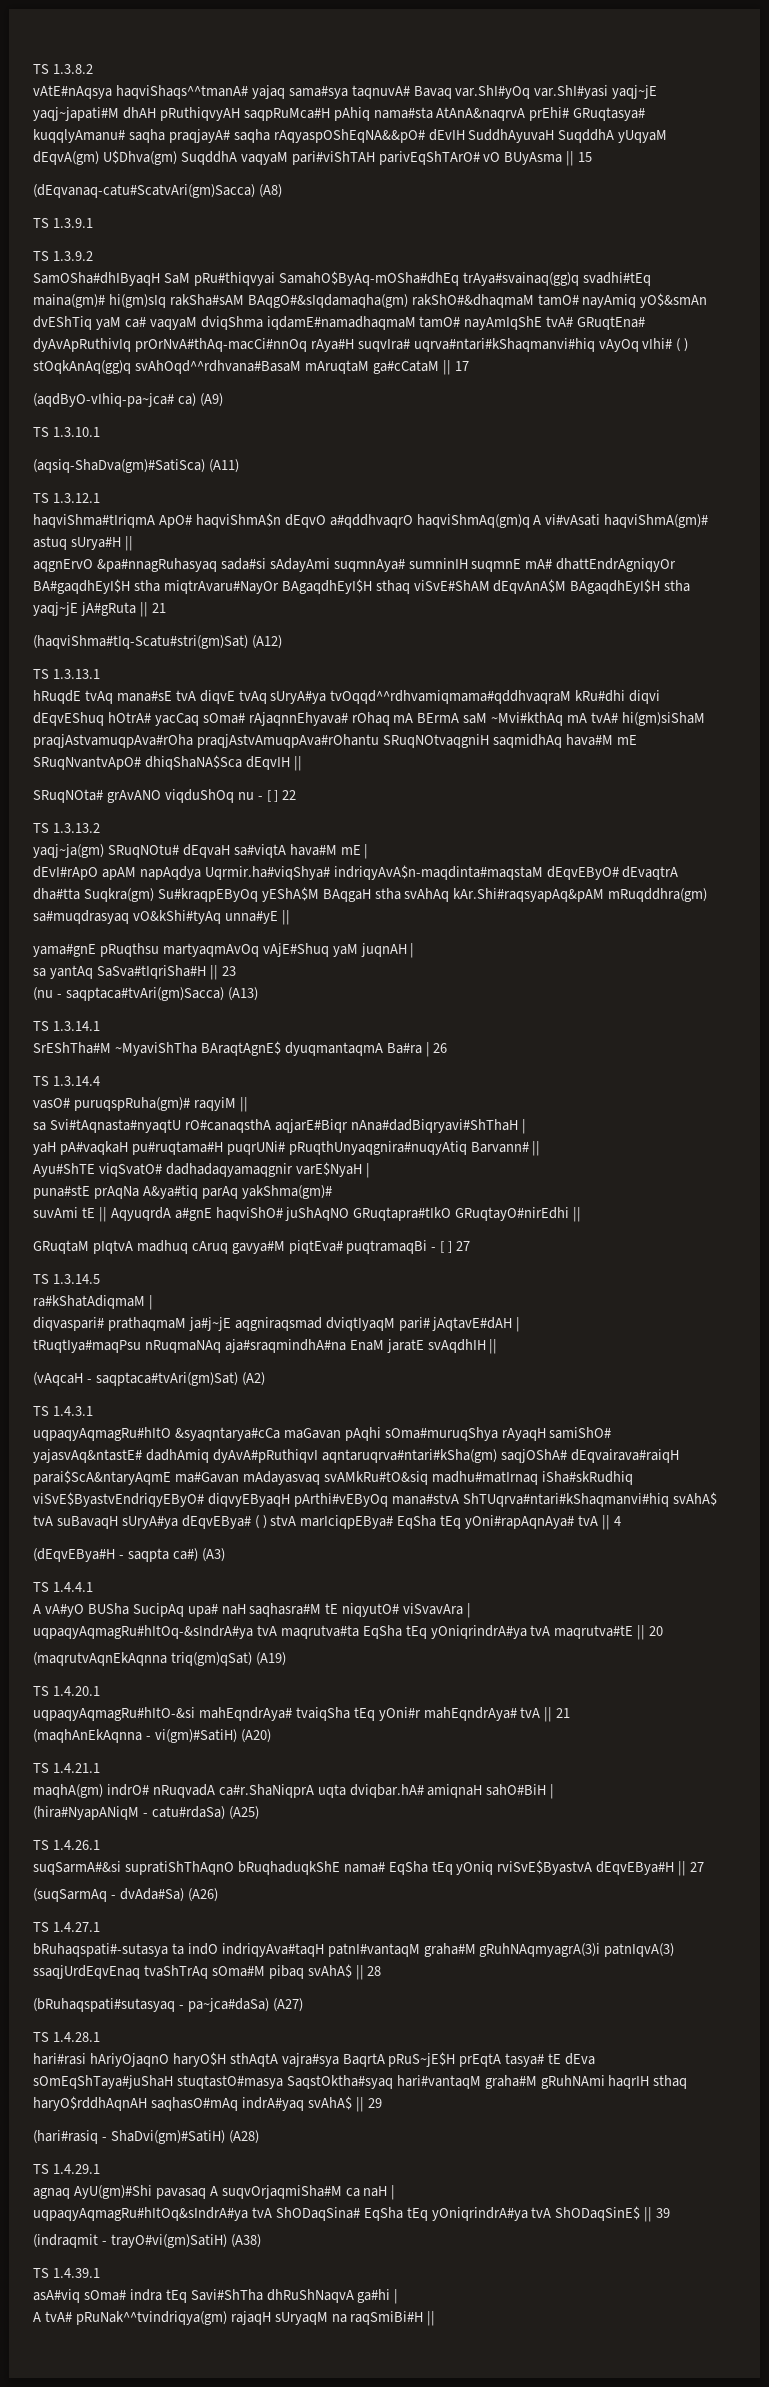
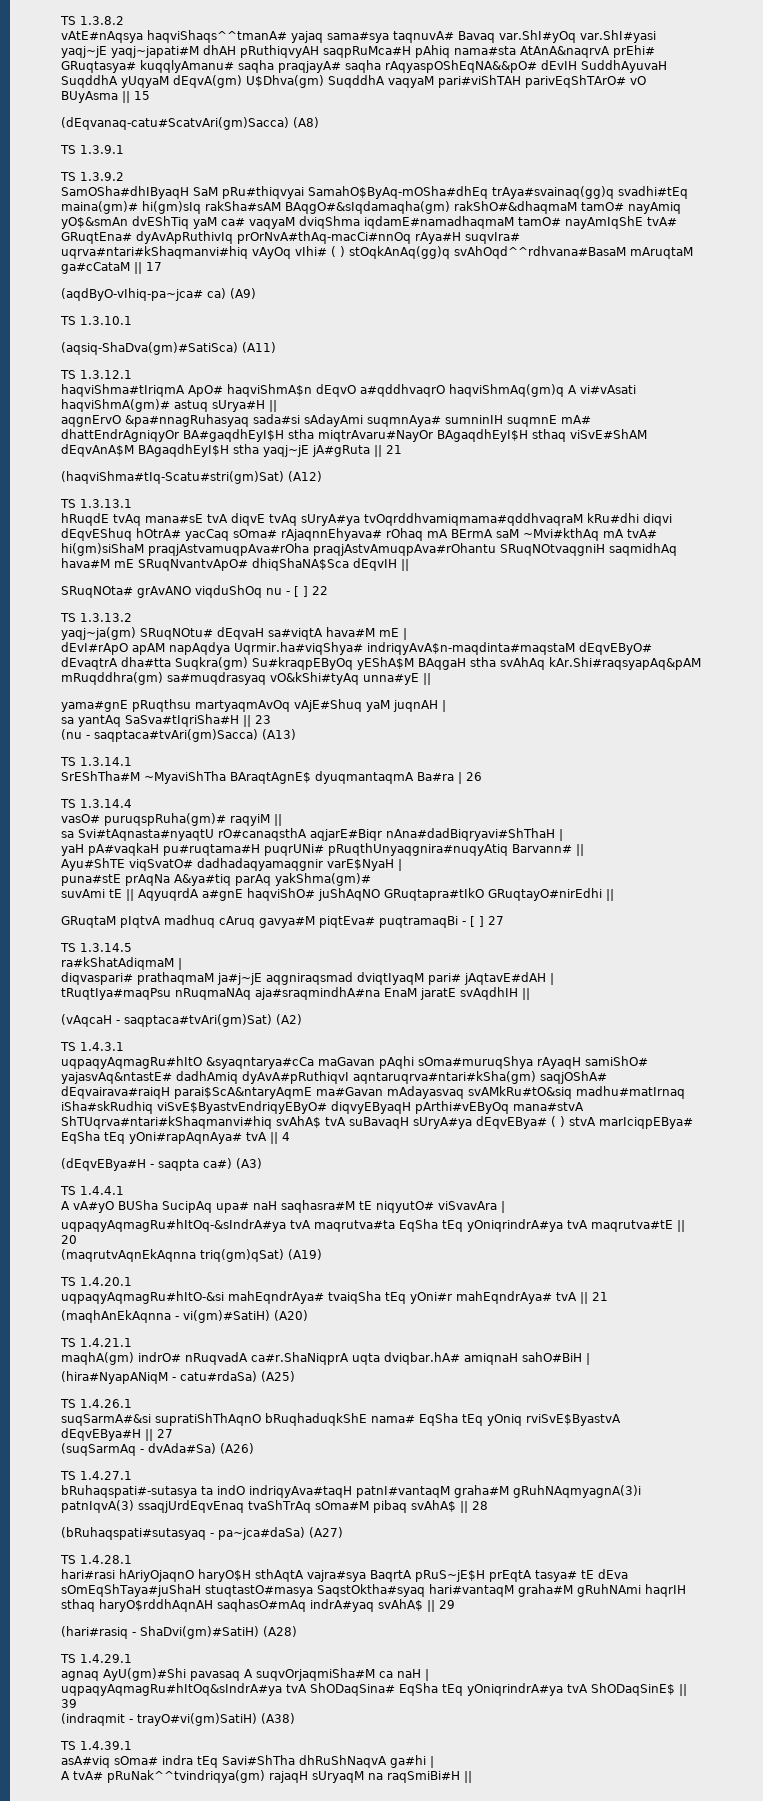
[330,690,572,704] tvOqqd^^rdhvamiqmama#qddhvaqraM -> [364,513,583,526] tvOqrddhvamiqmama#qddhvaqraM
[479,1943,601,1957] gRuhNAqmyagrA(3)i -> [513,1485,641,1498] gRuhNAqmyagnA(3)i

